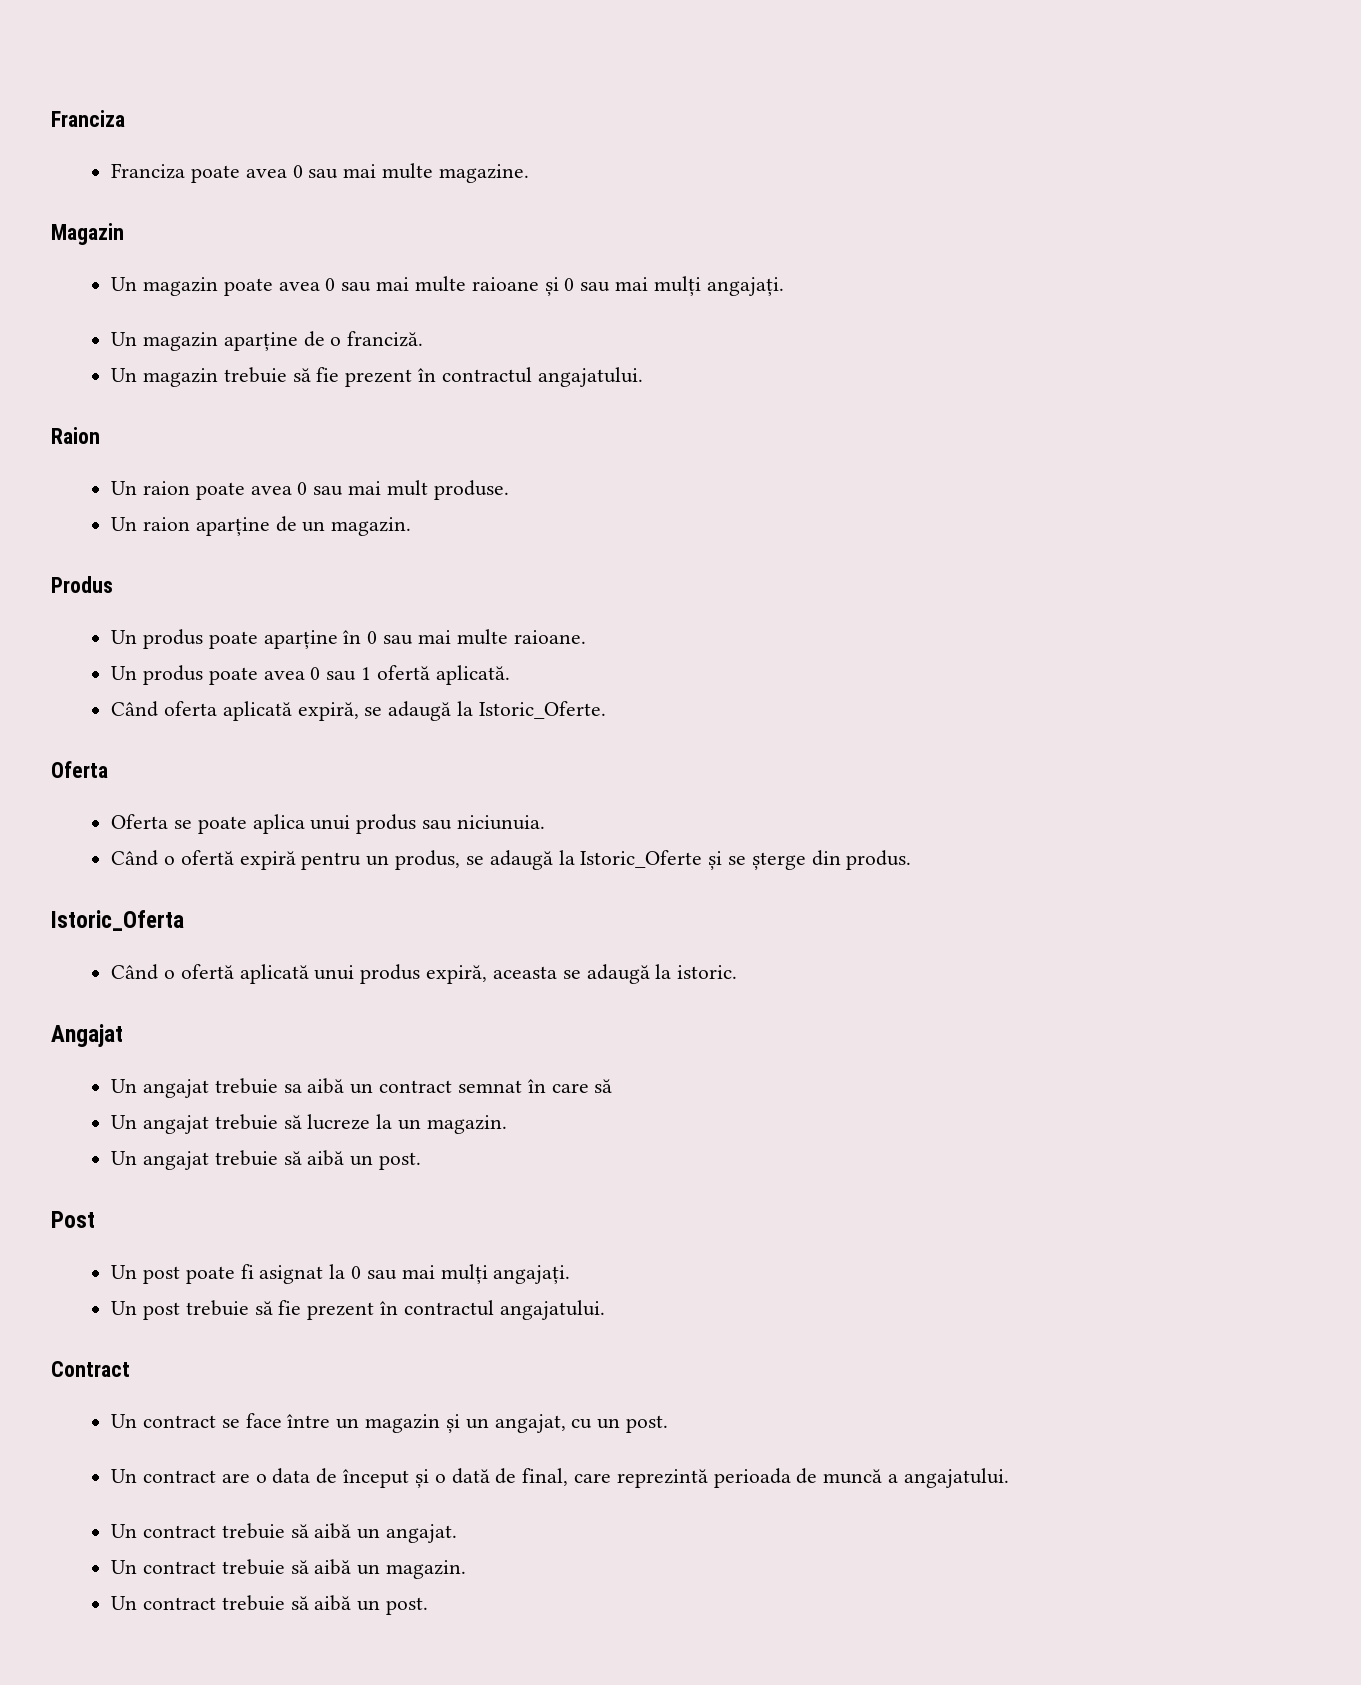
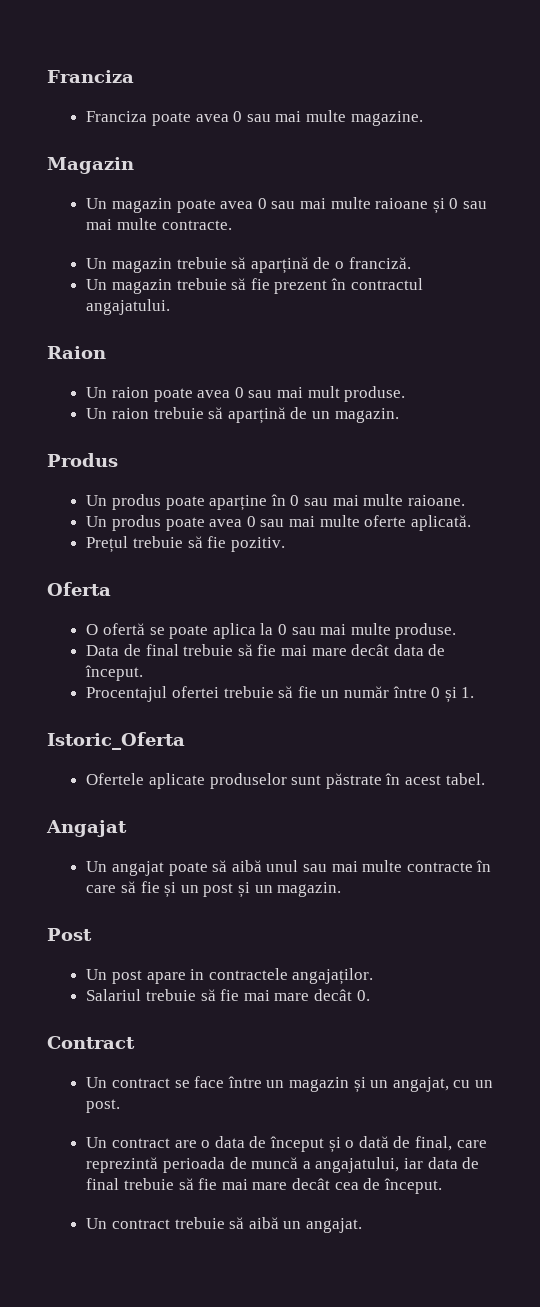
[653,276,784,296] [111,332,298,351] mulți angajați. // Un magazin aparține -> [117,218,232,230] [86,257,309,274] multe contracte. // Un magazin trebuie să aparțină
[195,517,270,536] aparține -> [153,407,286,424] trebuie să aparțină
[361,665,510,685] [111,701,606,721] 1 ofertă aplicată. // Când oferta aplicată expiră, se adaugă la Istoric_Oferte. -> [289,515,471,531] [86,536,285,553] mai multe oferte aplicată. // Prețul trebuie să fie pozitiv.
[111,814,169,829] Oferta -> [86,623,146,635] O ofertă
[310,814,545,834] [111,850,912,870] [51,910,184,931] [111,964,738,984] [51,1024,123,1047] [111,1078,613,1098] [111,1114,507,1134] [111,1150,422,1170] [51,1211,95,1228] [111,1264,571,1284] [111,1300,605,1320] unui produs sau niciunuia. // Când o ofertă expiră pentru un produs, se adaugă la Istoric_Oferte și se șterge din produs. // Istoric_Oferta // Când o ofertă aplicată unui produs expiră, aceasta se adaugă la istoric. // Angajat // Un angajat trebuie sa aibă un contract semnat în care să // Un angajat trebuie să lucreze la un magazin. // Un angajat trebuie să aibă un post. // Post // Un post poate fi asignat la 0 sau mai mulți angajați. // Un post trebuie să fie prezent în contractul angajatului. -> [260,623,457,639] [86,644,446,656] [85,665,144,681] [86,686,475,703] [47,732,185,750] [86,773,485,789] [46,820,127,837] [86,860,492,876] [86,881,342,898] [47,928,92,941] [86,968,374,985] [86,989,370,1001] la 0 sau mai multe produse. // Data de final trebuie să fie mai mare decât data de început. // Procentajul ofertei trebuie să fie un număr între 0 și 1. // Istoric_Oferta // Ofertele aplicate produselor sunt păstrate în acest tabel. // Angajat // Un angajat poate să aibă unul sau mai multe contracte în care să fie și un post și un magazin. // Post // Un post apare in contractele angajaților. // Salariul trebuie să fie mai mare decât 0.
[903,1468,1009,1488] angajatului. -> [315,1157,480,1173] [86,1178,442,1194] angajatului, iar data de final trebuie să fie mai mare decât cea de început.
[111,1559,467,1579] [111,1595,429,1615] // Un contract trebuie să aibă un magazin. // Un contract trebuie să aibă un post. -> (363, 1225) none

